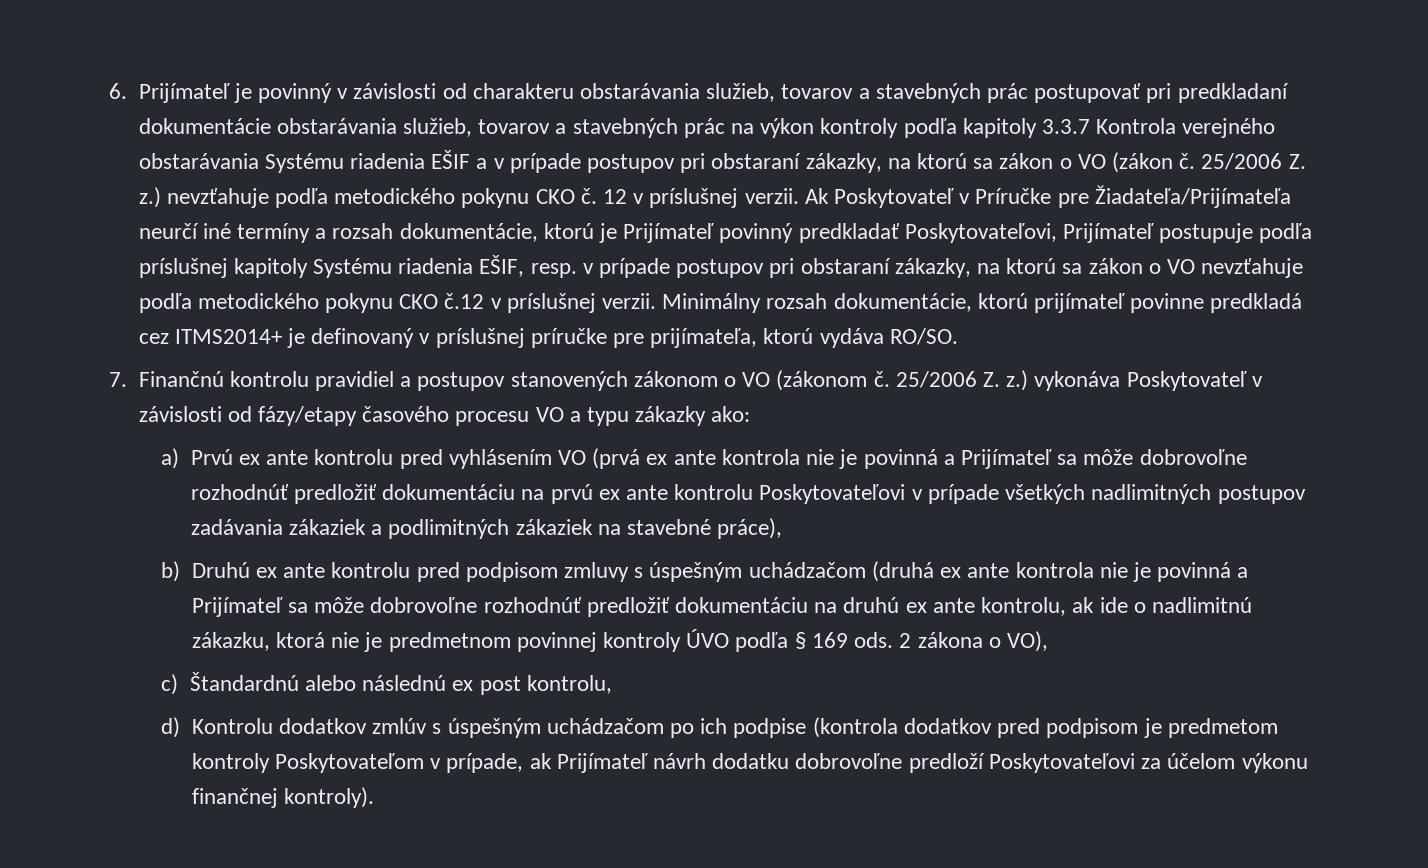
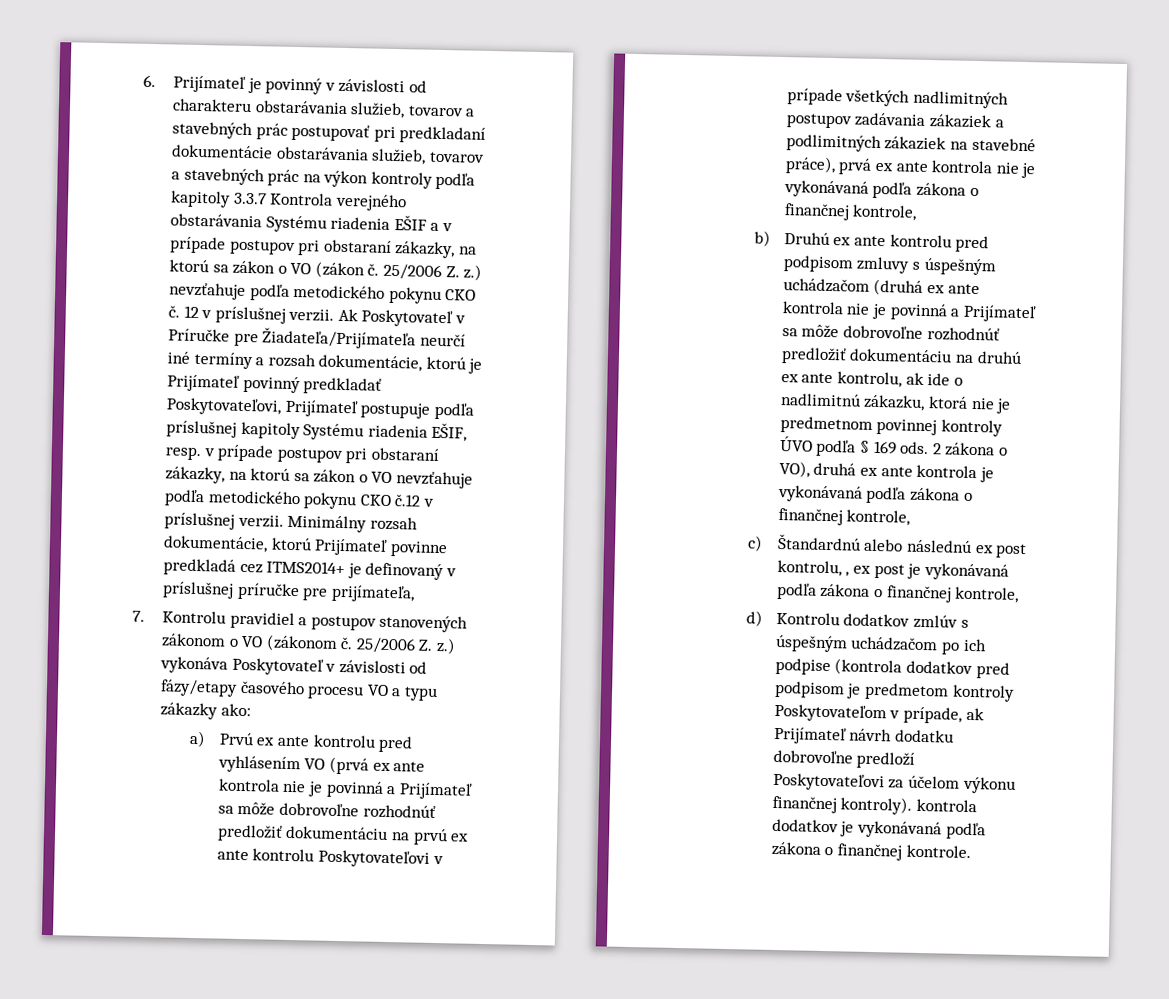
[1034,293,1126,313] prijímateľ -> [314,538,389,556] Prijímateľ
[763,328,958,348] ktorú vydáva RO/SO. -> (415, 593) none
[138,371,309,387] Finančnú kontrolu -> [161,610,226,624] Kontrolu
(783, 528) none -> [838,158,1037,179] [783,180,979,199] [783,203,918,221] prvá ex ante kontrola nie je vykonávaná podľa zákona o finančnej kontrole,
(1048, 641) none -> [813,462,994,483] [777,484,973,504] [777,507,911,526] druhá ex ante kontrola je vykonávaná podľa zákona o finančnej kontrole,
(612, 684) none -> [845,563,1009,581] [775,582,1020,603] , ex post je vykonávaná podľa zákona o finančnej kontrole,
(374, 797) none -> [915,798,977,813] [771,818,986,840] [770,841,971,861] kontrola dodatkov je vykonávaná podľa zákona o finančnej kontrole.

